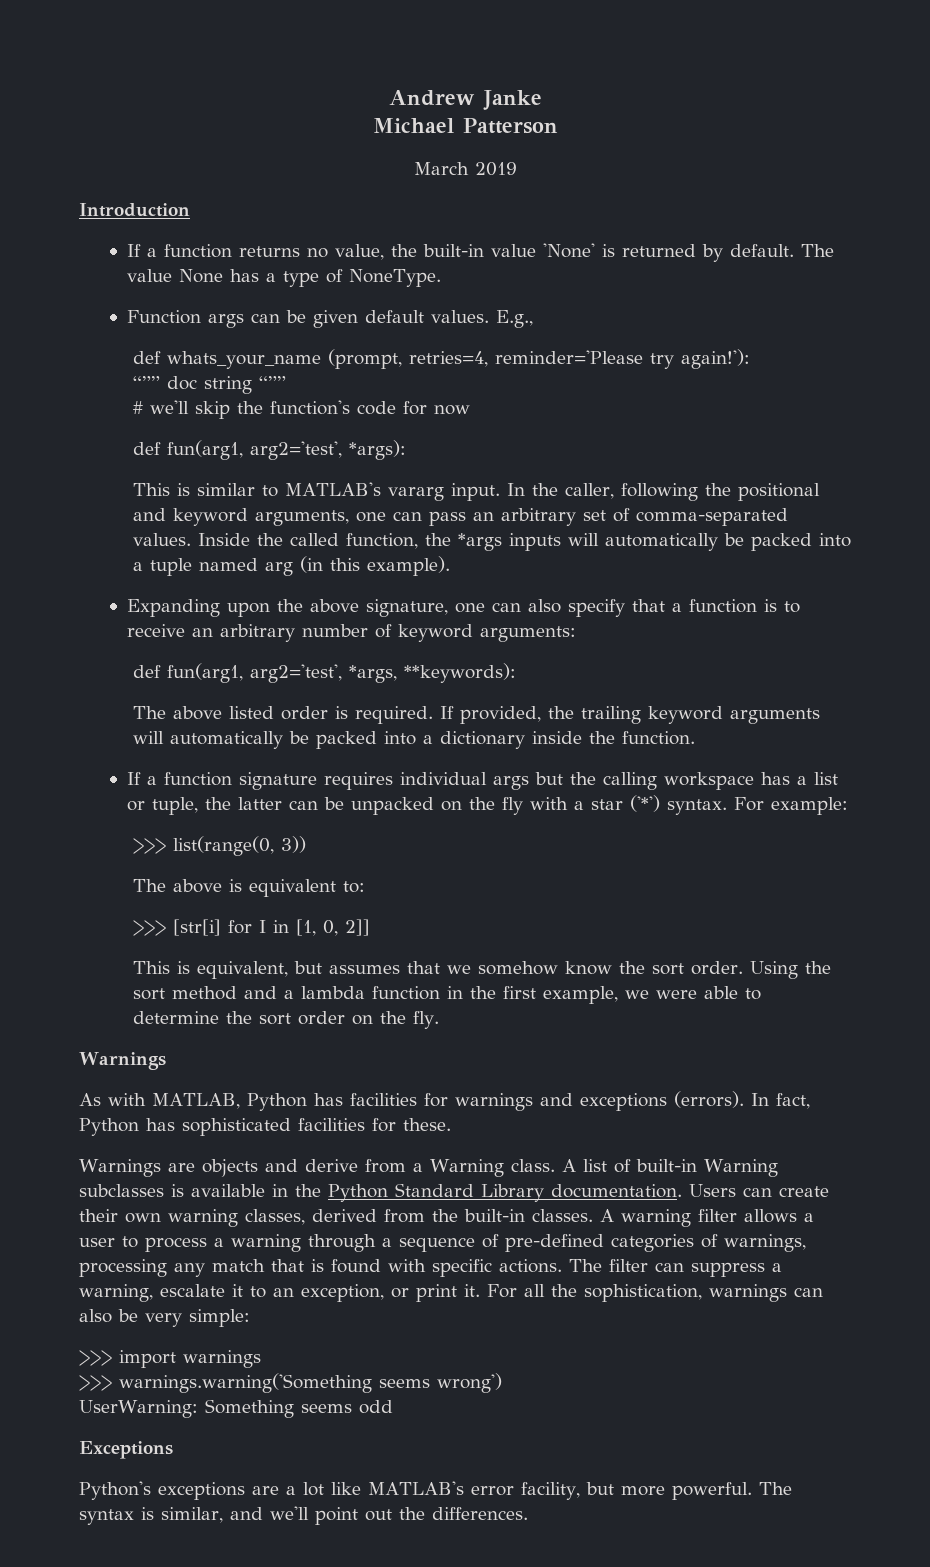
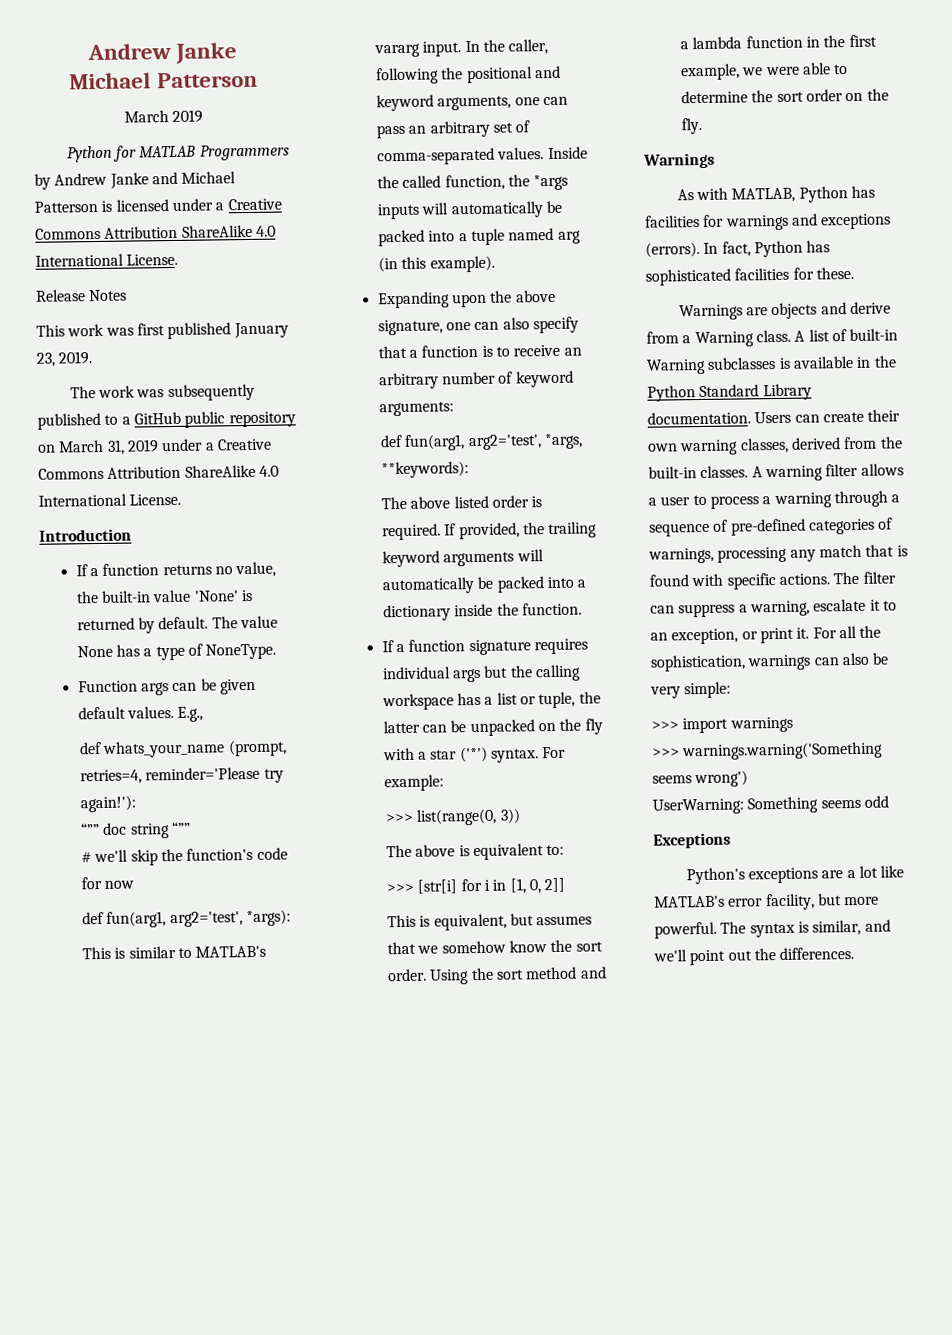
(517, 169) none -> [66,144,290,163] [34,171,237,190] [34,198,282,213] [35,224,276,240] [35,253,179,267] [35,289,128,302] [36,322,289,340] [36,351,93,367] [69,383,255,402] [37,411,296,430] [38,438,272,455] [38,464,279,480] [38,493,182,507] // Python for MATLAB Programmers by Andrew Janke and Michael Patterson is licensed under a Creative Commons Attribution ShareAlike 4.0 International License. // Release Notes // This work was first published January 23, 2019. // The work was subsequently published to a GitHub public repository on March 31, 2019 under a Creative Commons Attribution ShareAlike 4.0 International License.
[258,920,266,933] I -> [484,879,491,891] i

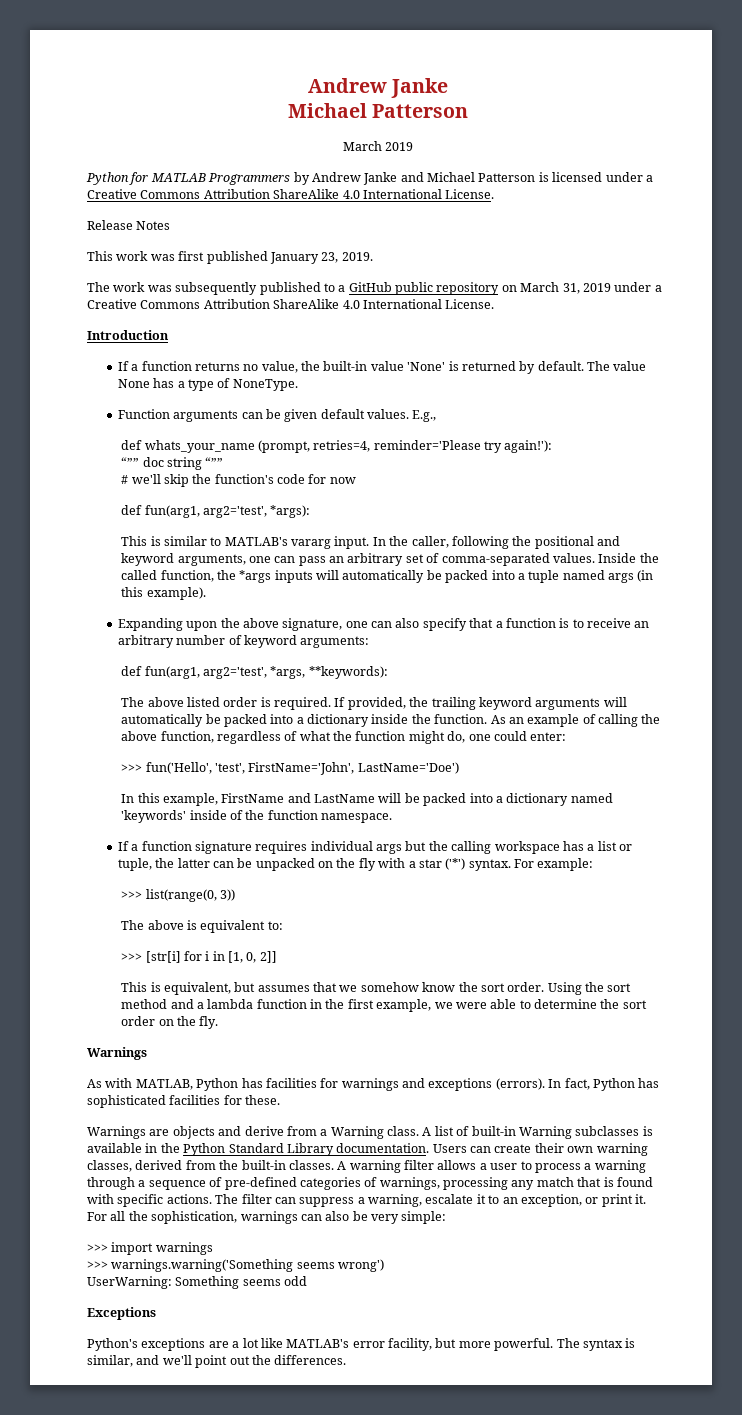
[140,682,169,696] args -> [173,410,239,422] arguments
[557,230,581,244] arg -> [607,573,634,583] args
(583, 609) none -> [490,714,661,727] [121,731,567,744] [121,762,459,775] [121,793,613,806] [121,810,392,823] As an example of calling the above function, regardless of what the function might do, one could enter: // >>> fun('Hello', 'test', FirstName='John', LastName='Doe') // In this example, FirstName and LastName will be packed into a dictionary named 'keywords' inside of the function namespace.

